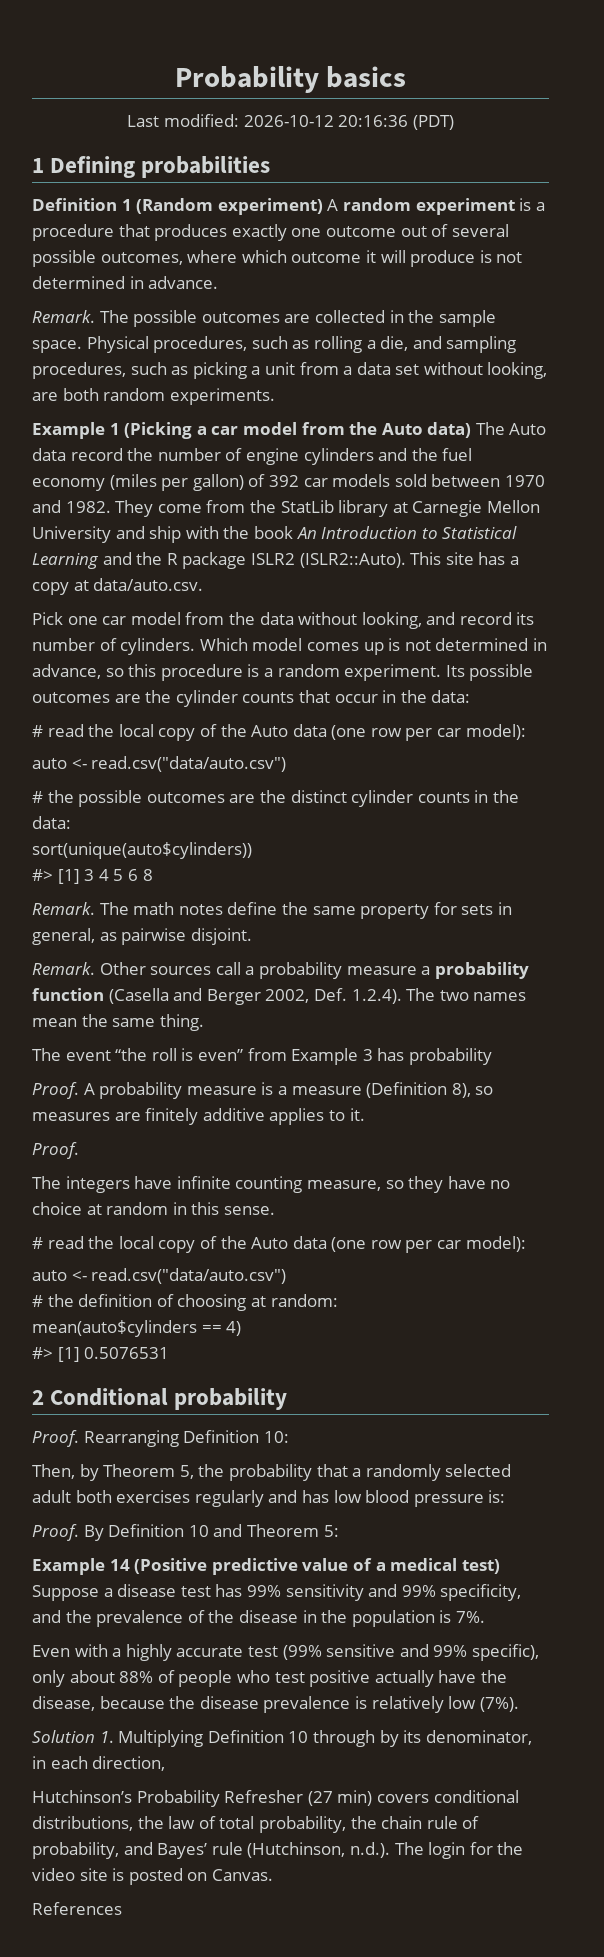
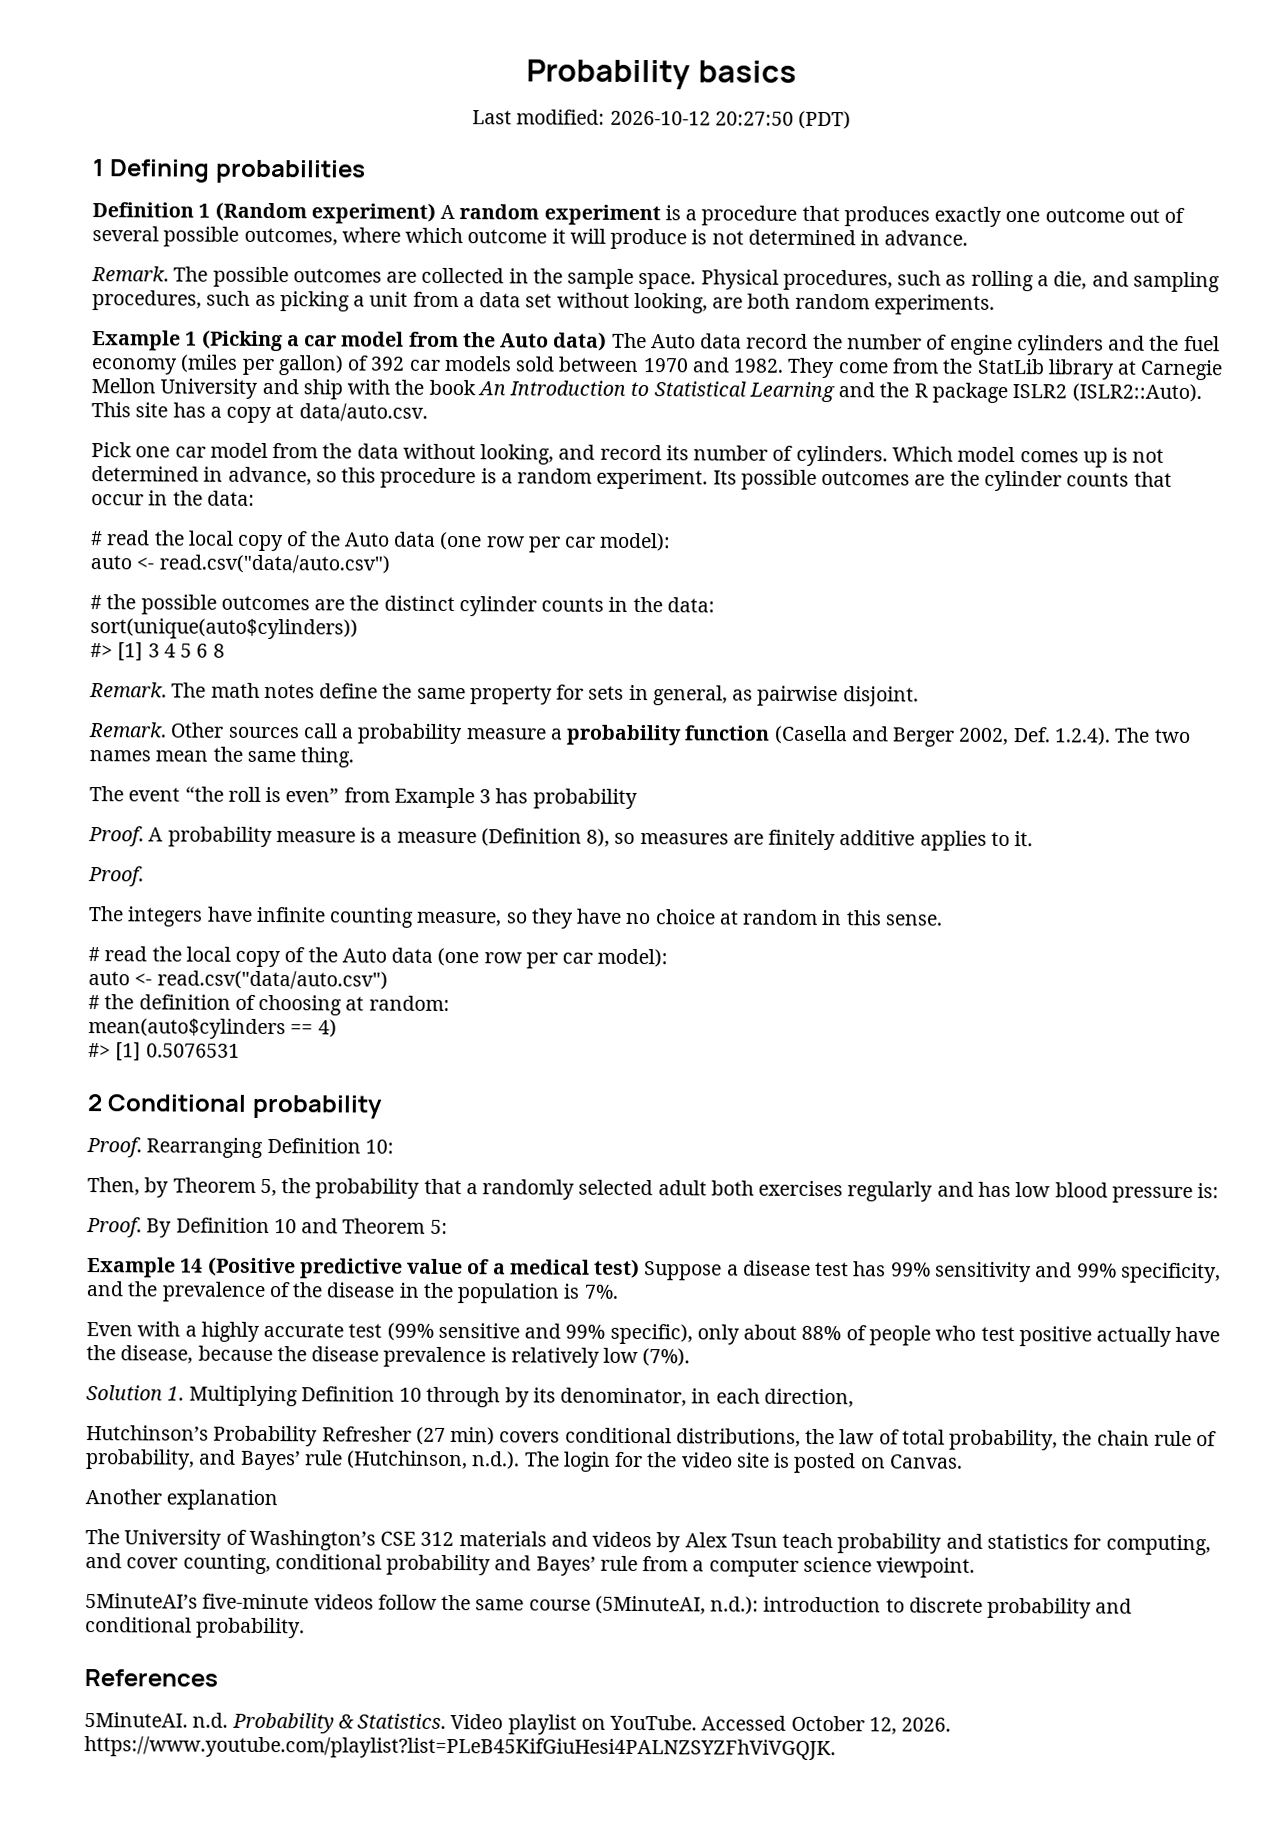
[338,115,409,127] 20:16:36 -> [714,111,794,126] 20:27:50
[32,1902,122,1915] References -> [85,1489,279,1511] [85,1529,1211,1556] [85,1553,976,1578] [85,1593,1133,1619] [85,1617,306,1639] [84,1669,218,1687] [84,1712,952,1735] [84,1736,836,1761] Another explanation // The University of Washington’s CSE 312 materials and videos by Alex Tsun teach probability and statistics for computing, and cover counting, conditional probability and Bayes’ rule from a computer science viewpoint. // 5MinuteAI’s five-minute videos follow the same course (5MinuteAI, n.d.): introduction to discrete probability and conditional probability. // References // 5MinuteAI. n.d. Probability & Statistics. Video playlist on YouTube. Accessed October 12, 2026. https://www.youtube.com/playlist?list=PLeB45KifGiuHesi4PALNZSYZFhViVGQJK.

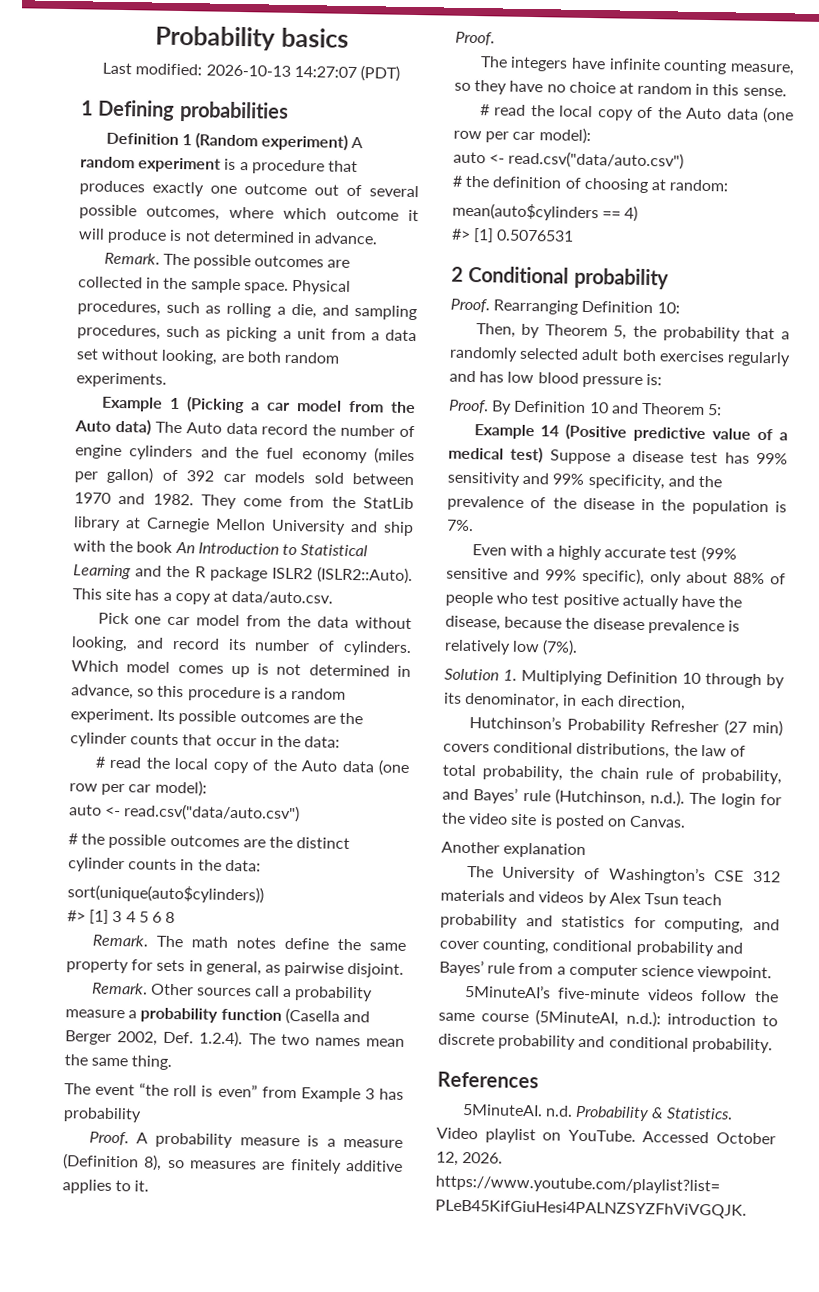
[609,110,794,126] 2026-10-12 20:27:50 -> [205,64,357,79] 2026-10-13 14:27:07

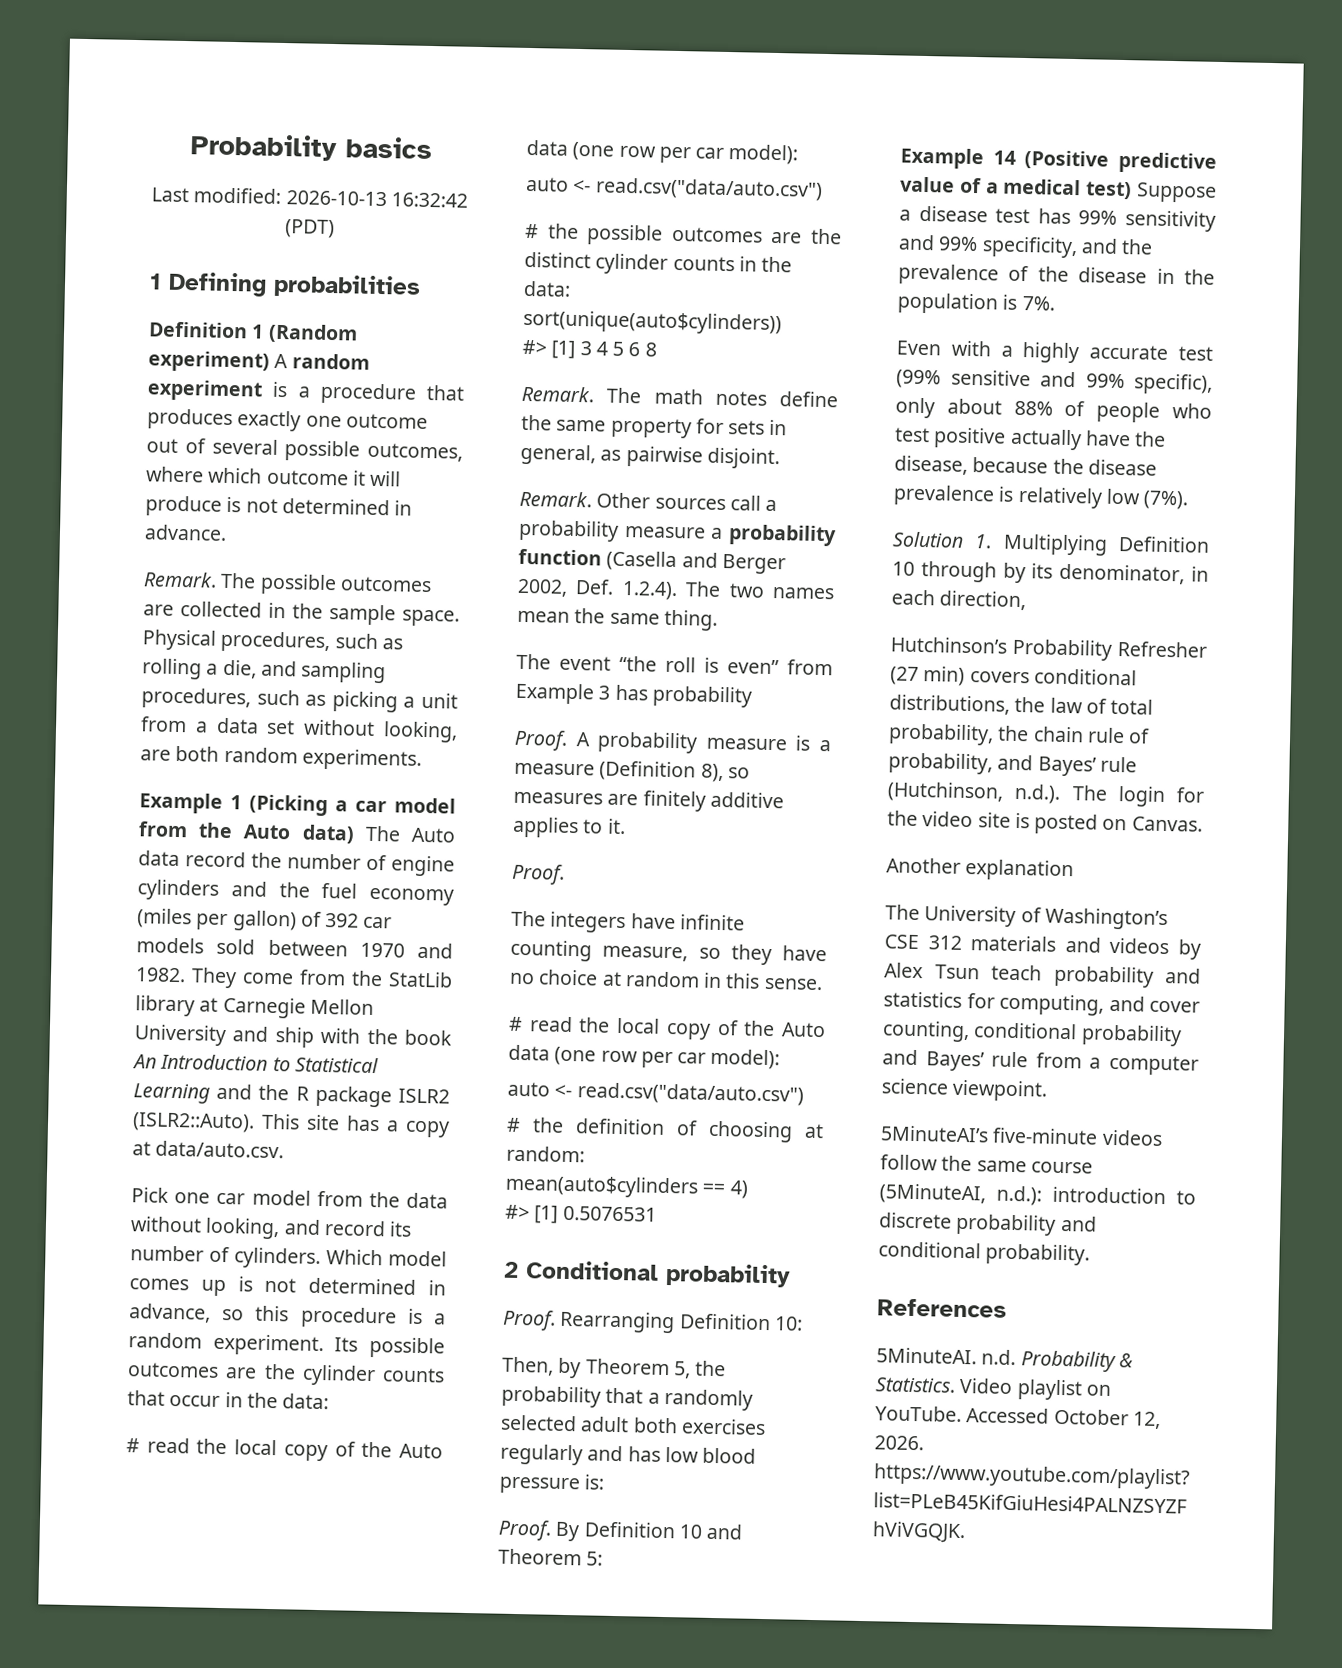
[293,65,357,79] 14:27:07 -> [390,192,468,208] 16:32:42

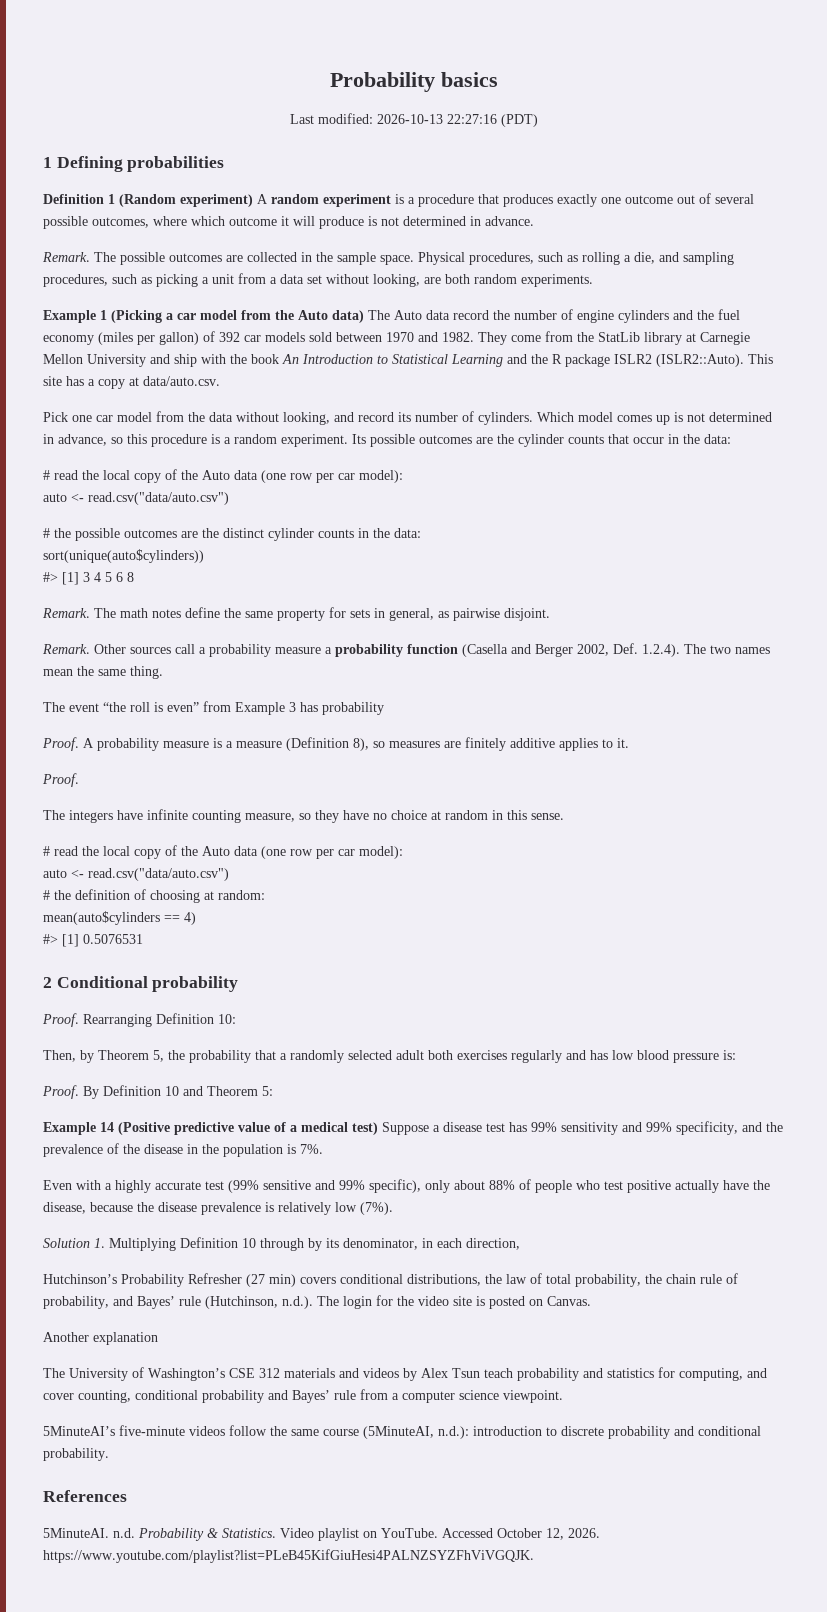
[390,192,468,208] 16:32:42 -> [446,114,497,124] 22:27:16

